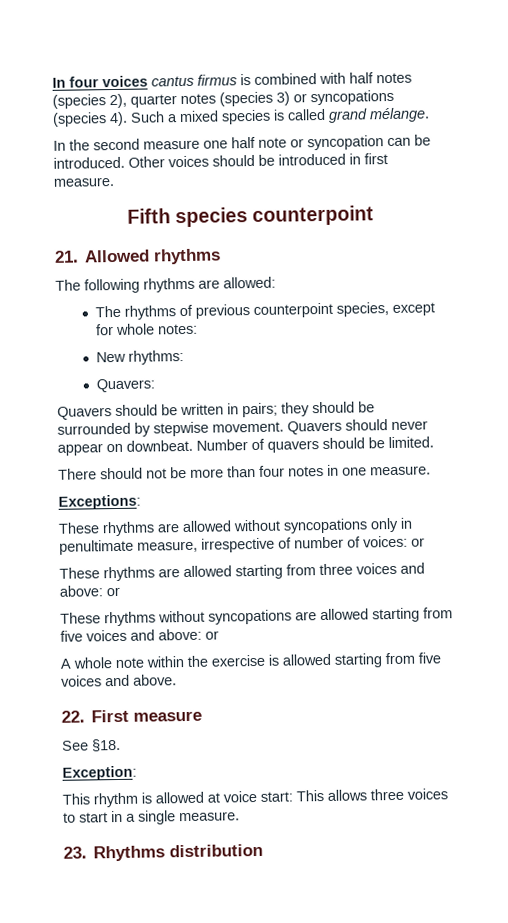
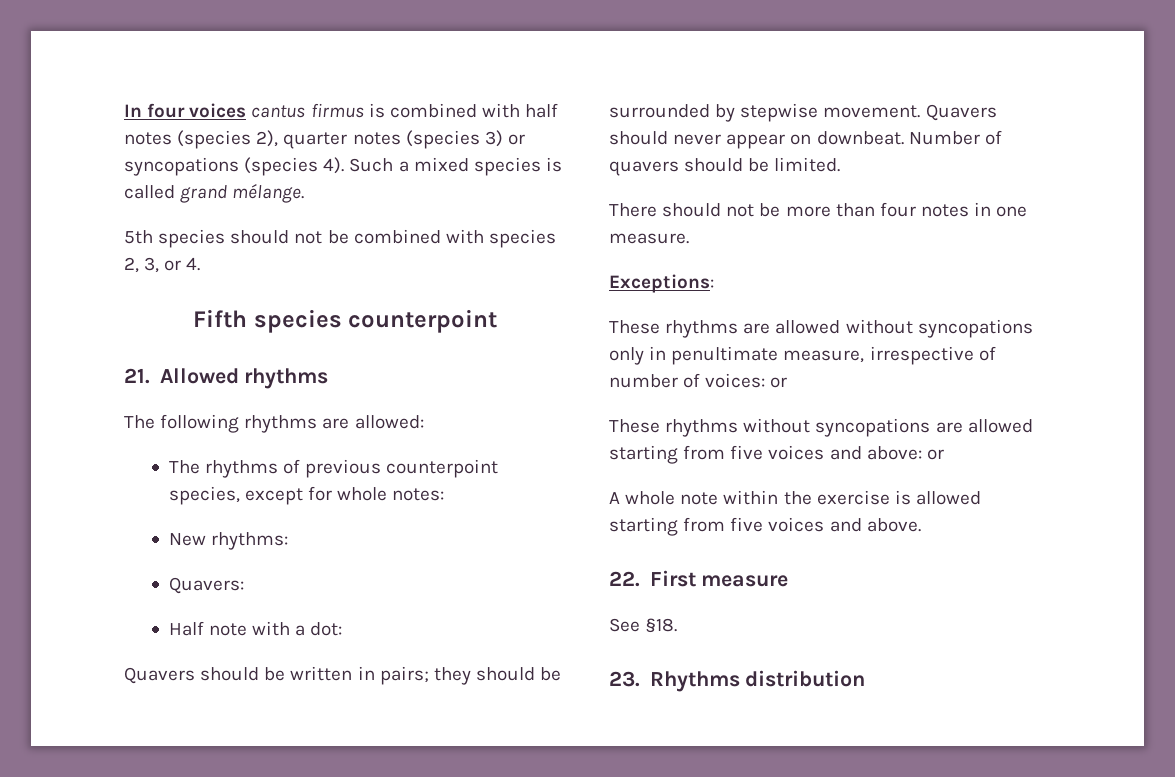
[53,134,431,151] [53,153,388,169] [53,177,114,187] In the second measure one half note or syncopation can be introduced. Other voices should be introduced in first measure. -> [124,229,556,248] [124,257,201,273] 5th species should not be combined with species 2, 3, or 4.
(155, 385) none -> [168,621,343,636] // Half note with a dot:
[59,562,425,582] [59,585,120,597] // These rhythms are allowed starting from three voices and above: or -> (788, 382) none
[62,765,137,781] [62,788,448,808] [63,810,240,825] // Exception: // This rhythm is allowed at voice start: This allows three voices to start in a single measure. -> (678, 625) none

